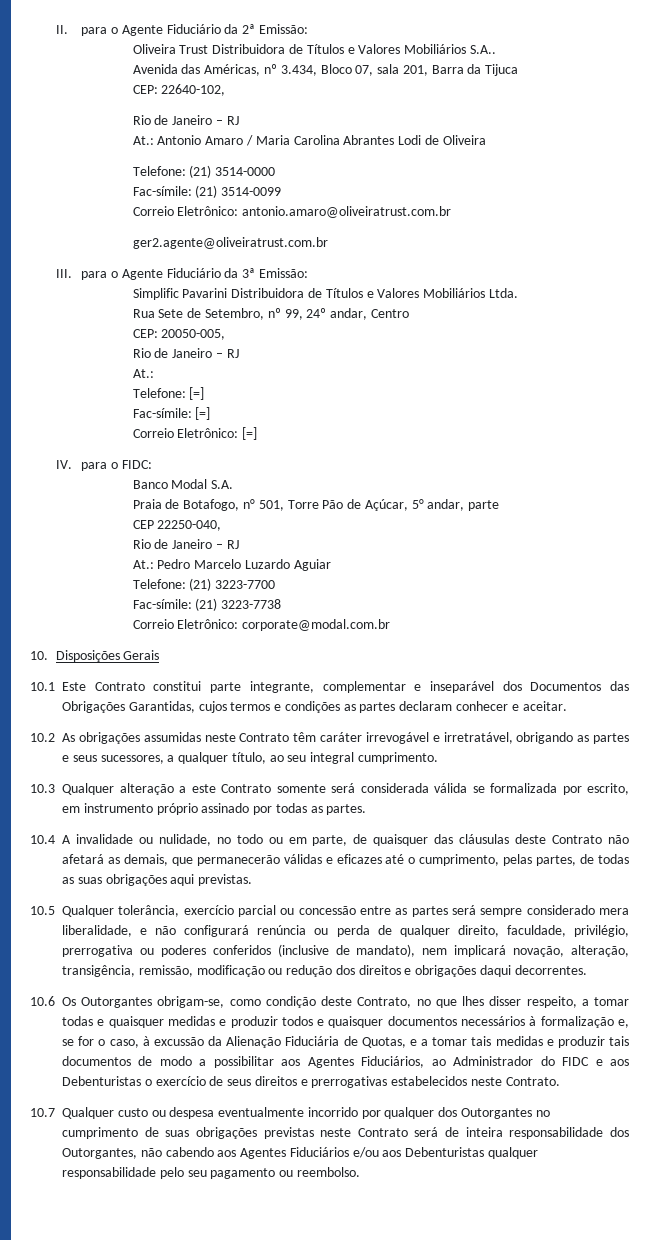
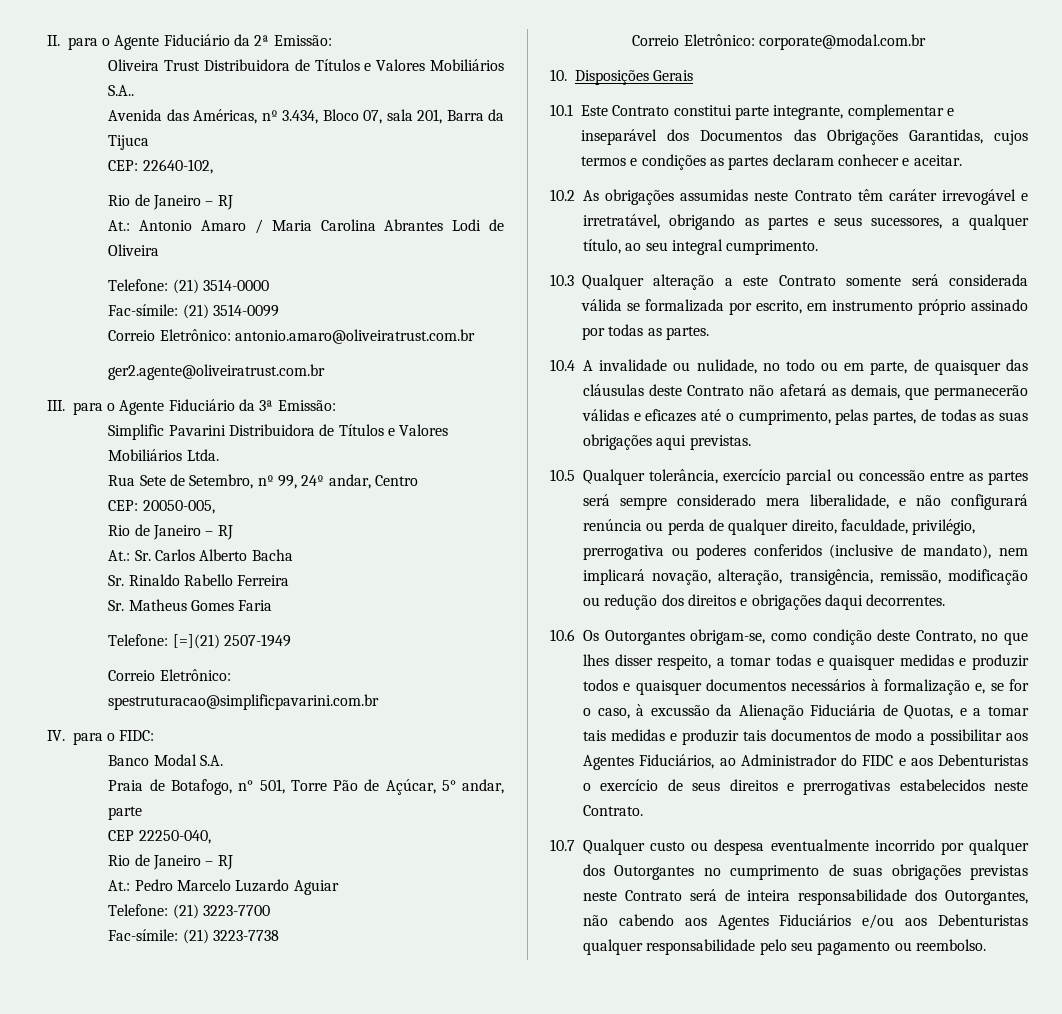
[132,387,205,400] [132,407,211,420] [132,427,258,440] // Telefone: [=] // Fac-símile: [=] // Correio Eletrônico: [=] -> [134,549,293,561] [108,574,290,586] [108,599,273,611] [108,634,292,649] [108,669,231,681] [108,694,380,710] Sr. Carlos Alberto Bacha // Sr. Rinaldo Rabello Ferreira // Sr. Matheus Gomes Faria // Telefone: [=](21) 2507-1949 // Correio Eletrônico: spestruturacao@simplificpavarini.com.br

